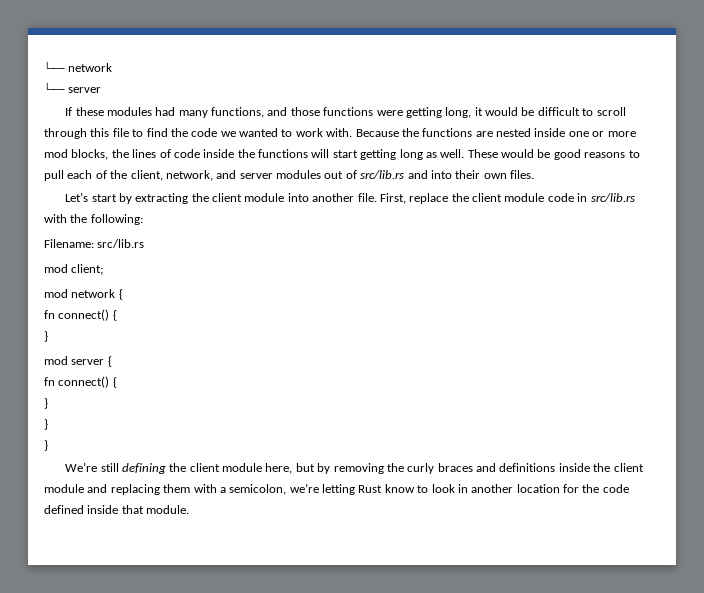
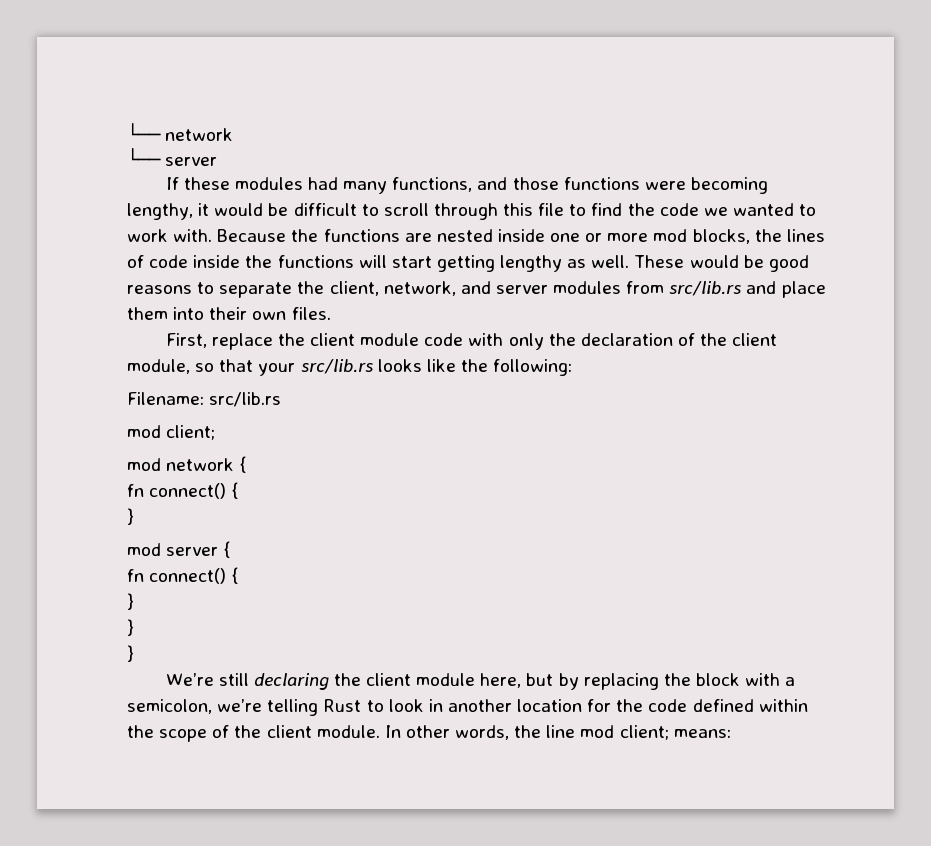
[405,107,472,118] getting long, -> [690,177,768,194] [127,203,193,220] becoming lengthy,
[399,149,423,160] long -> [500,255,563,272] lengthy
[44,170,107,181] pull each of -> [219,282,293,298] separate
[324,170,428,179] out of src/lib.rs and -> [626,281,826,298] [127,307,168,320] from src/lib.rs and place them
[65,192,377,204] Let’s start by extracting the client module into another file. -> (331, 313) none
[577,193,635,202] [44,214,67,223] in src/lib.rs with -> [468,333,778,350] [127,359,456,376] with only the declaration of the client module, so that your src/lib.rs looks like
[121,463,166,474] defining -> [253,673,329,690] declaring
[333,463,644,474] [44,484,191,495] removing the curly braces and definitions inside the client module and replacing them -> [583,673,741,690] replacing the block
[322,484,415,495] letting Rust know -> [267,699,362,716] telling Rust
[87,505,190,514] inside that module. -> [758,699,808,712] [127,725,731,742] within the scope of the client module. In other words, the line mod client; means:

